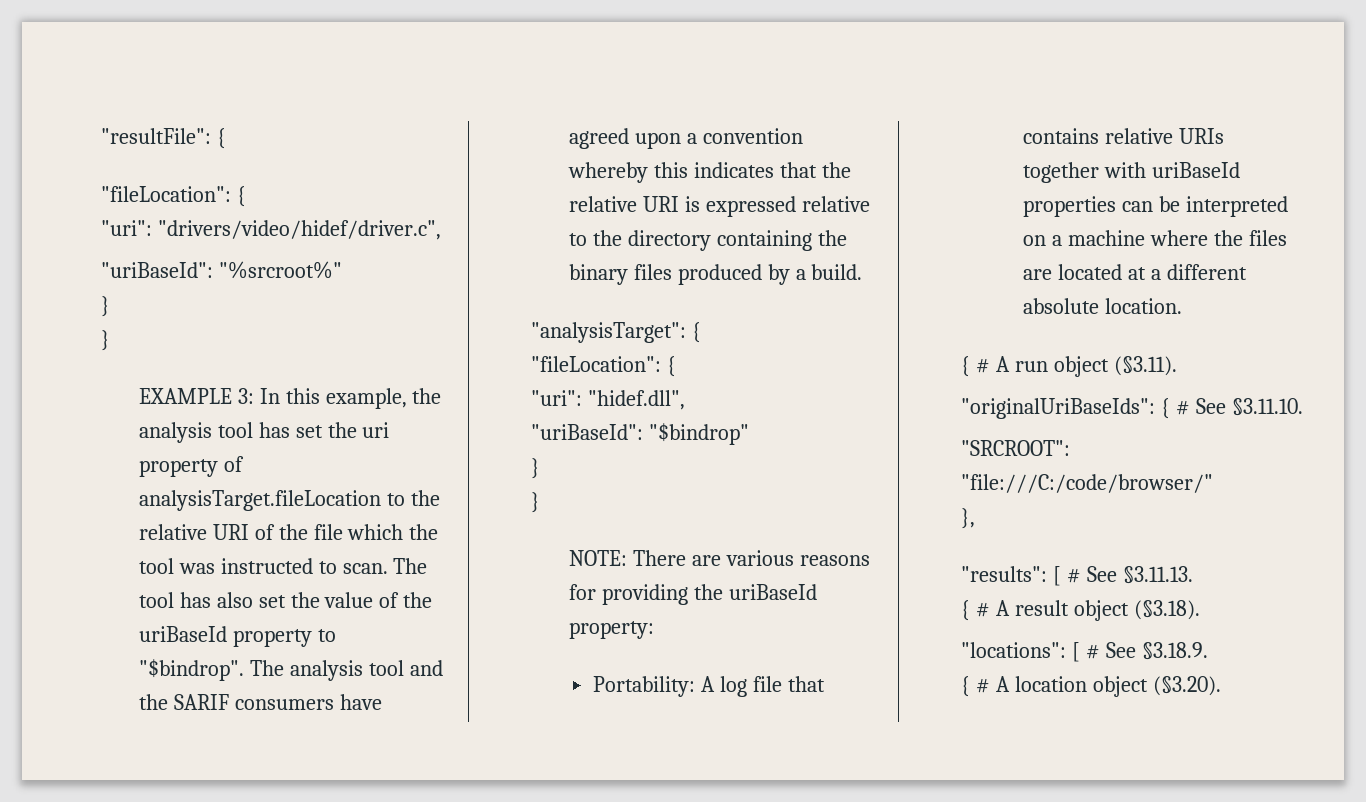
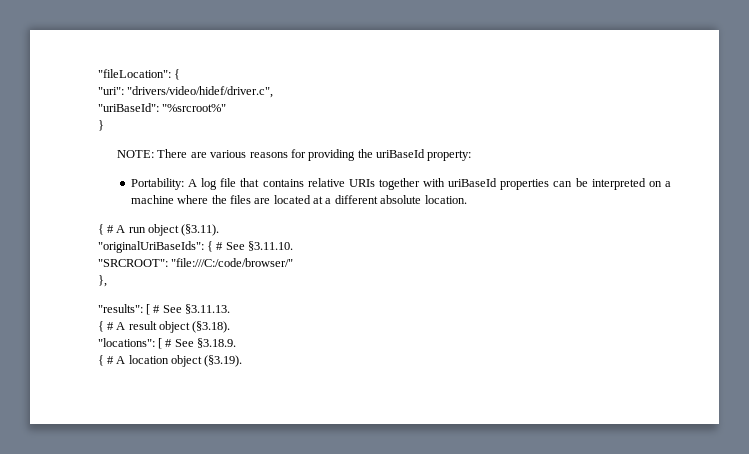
[100,128,226,149] "resultFile": { // -> (97, 73) none
[100,330,110,351] [138,388,442,409] [138,422,390,443] [138,456,244,477] [138,490,440,511] [138,524,439,540] [138,558,428,574] [138,592,433,608] [138,626,336,647] [138,659,443,681] [138,694,382,710] [568,128,803,149] [567,162,851,183] [568,196,870,217] [568,230,847,251] [568,264,863,285] [530,322,701,343] [530,356,676,377] [530,390,685,410] [530,423,749,445] [530,458,540,479] [530,492,540,513] // } // EXAMPLE 3: In this example, the analysis tool has set the uri property of analysisTarget.fileLocation to the relative URI of the file which the tool was instructed to scan. The tool has also set the value of the uriBaseId property to "$bindrop". The analysis tool and the SARIF consumers have agreed upon a convention whereby this indicates that the relative URI is expressed relative to the directory containing the binary files produced by a build. // "analysisTarget": { // "fileLocation": { // "uri": "hidef.dll", // "uriBaseId": "$bindrop" // } // } -> (104, 125) none
[1152,676,1221,696] (§3.20). -> [204,355,243,367] (§3.19).

